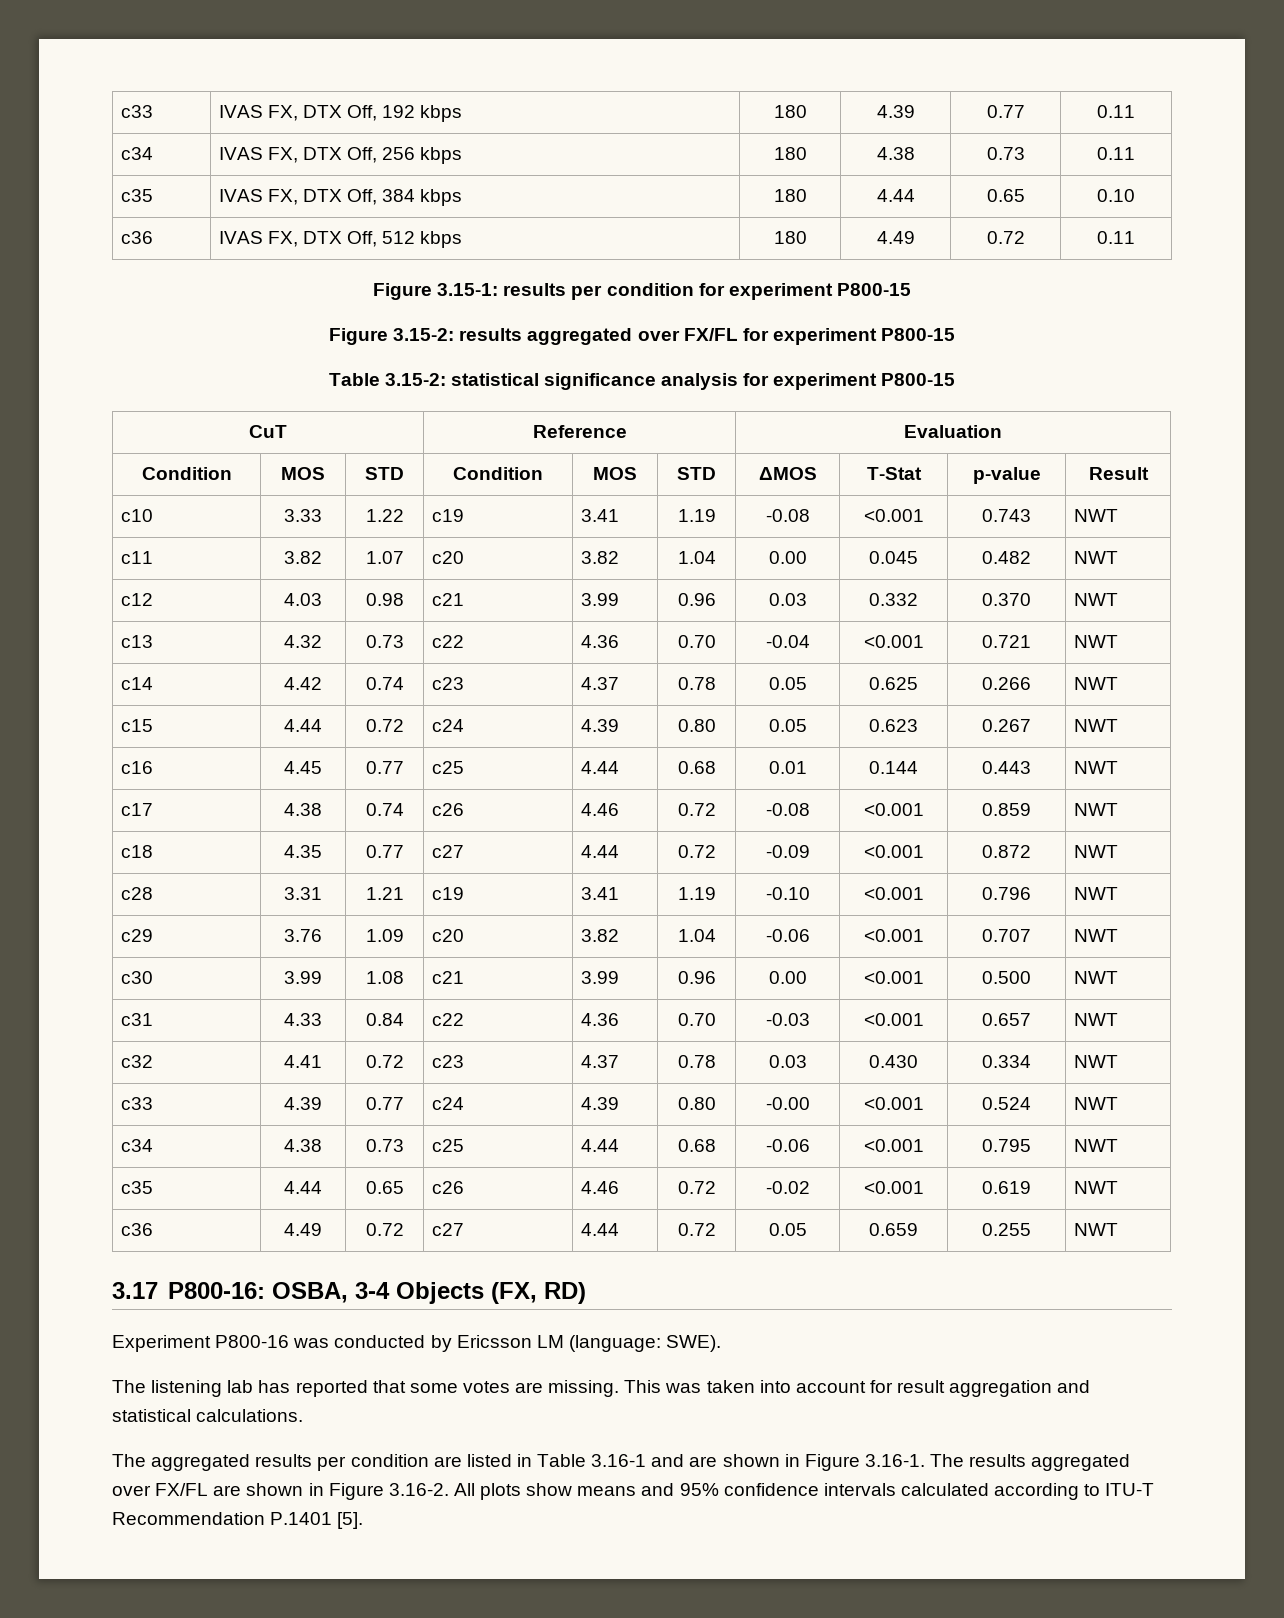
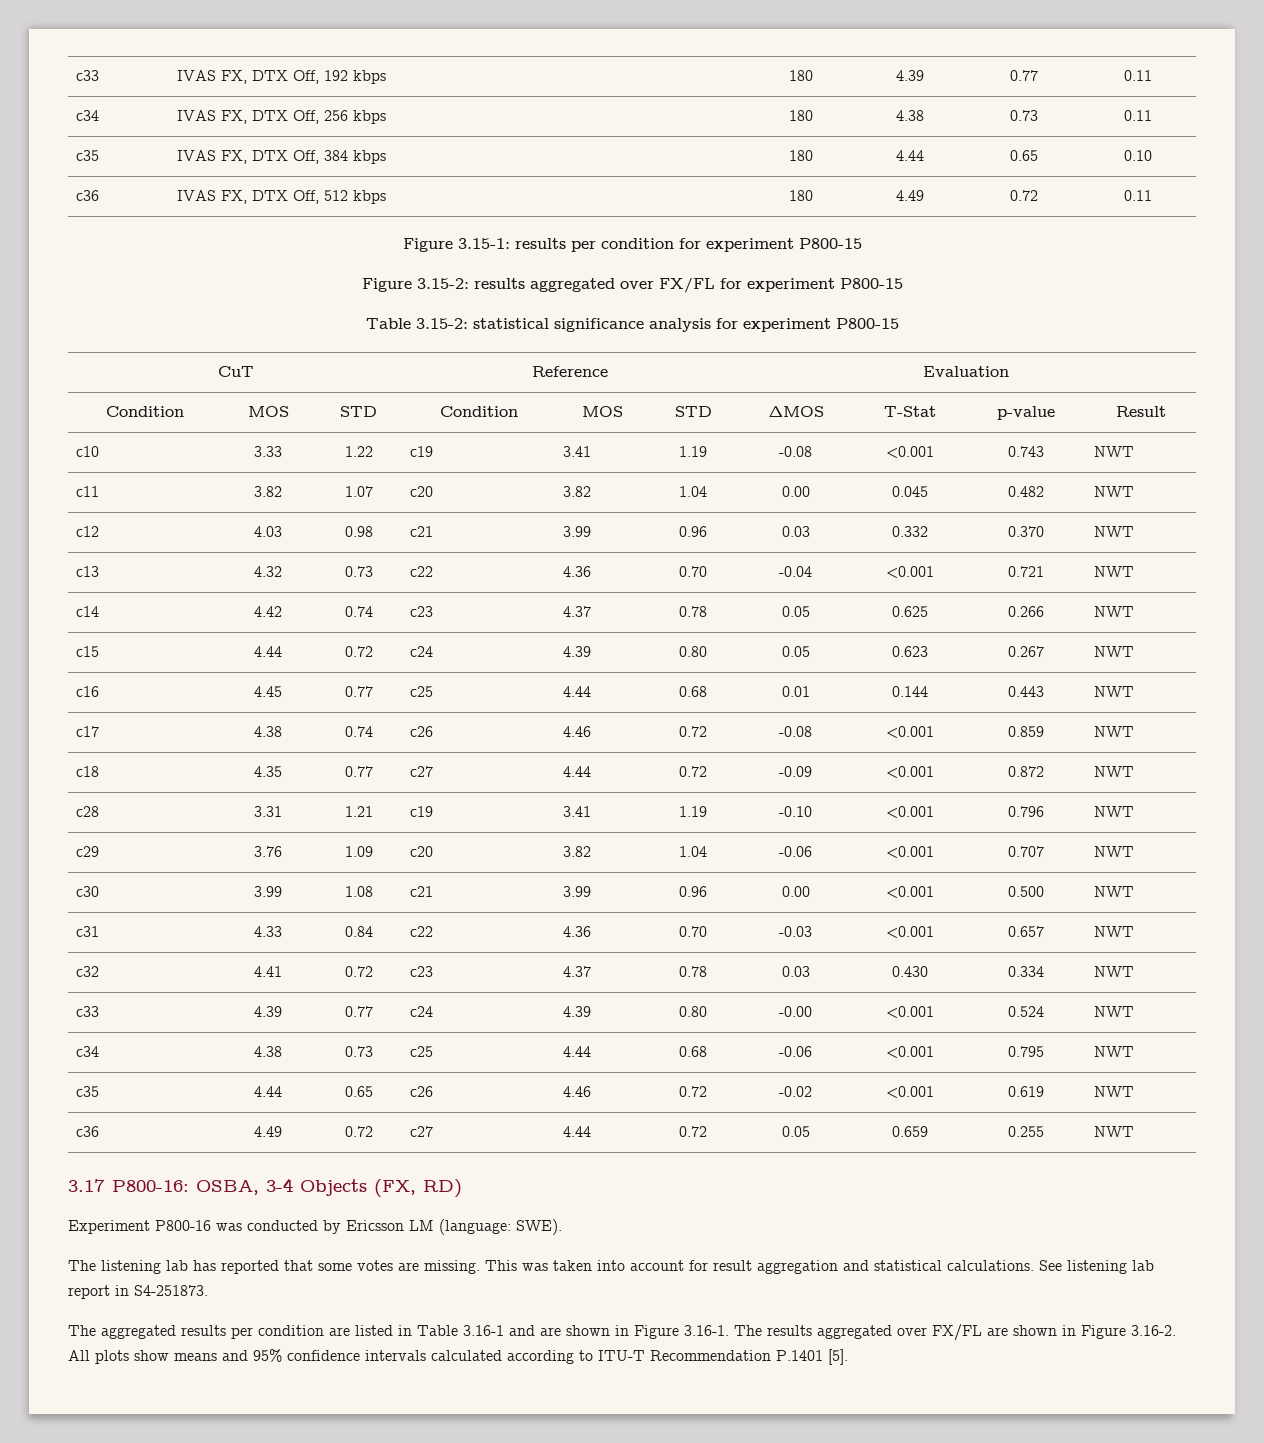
(304, 1415) none -> [1039,1260,1154,1274] [68,1285,208,1299] See listening lab report in S4-251873.

